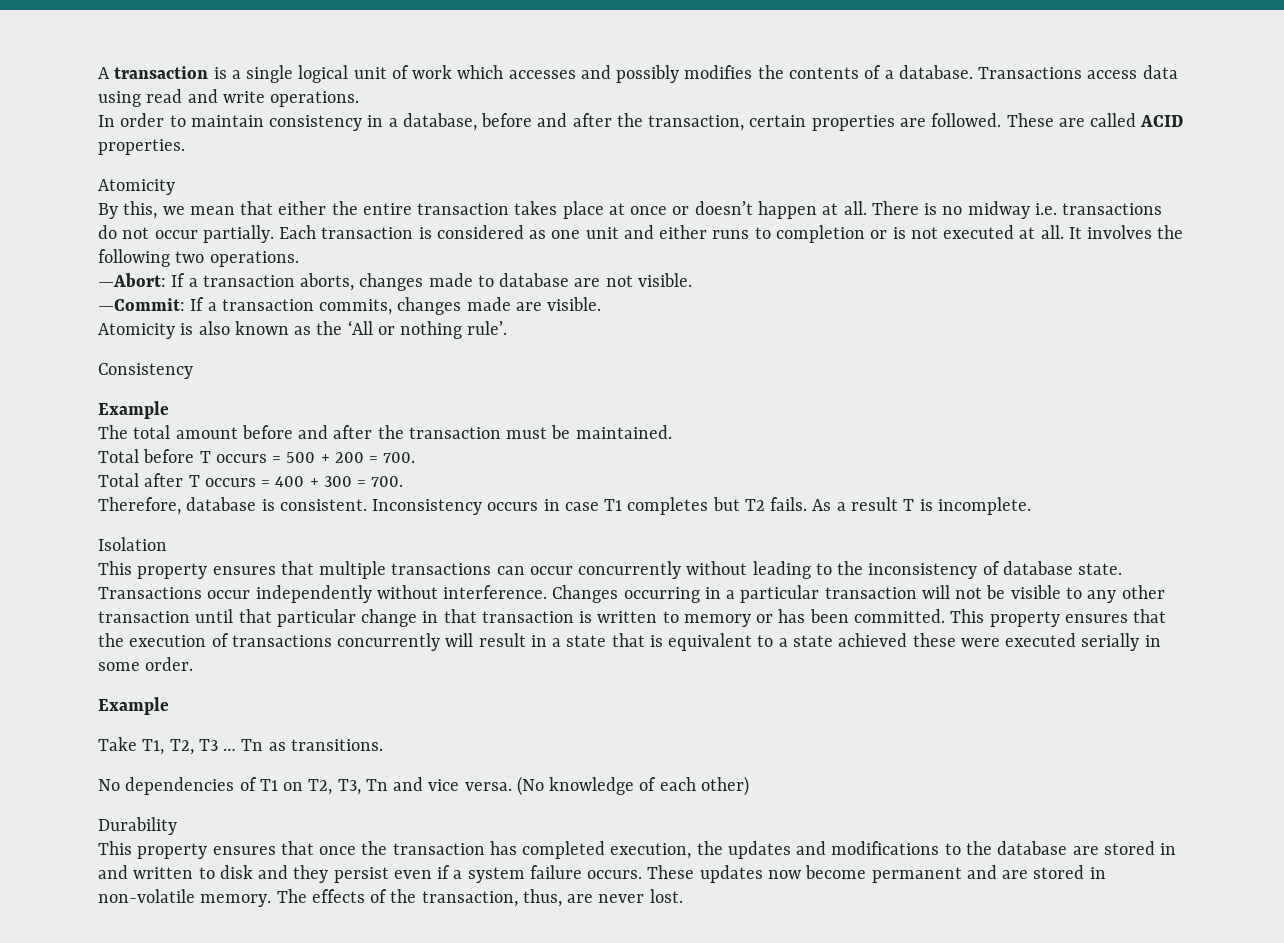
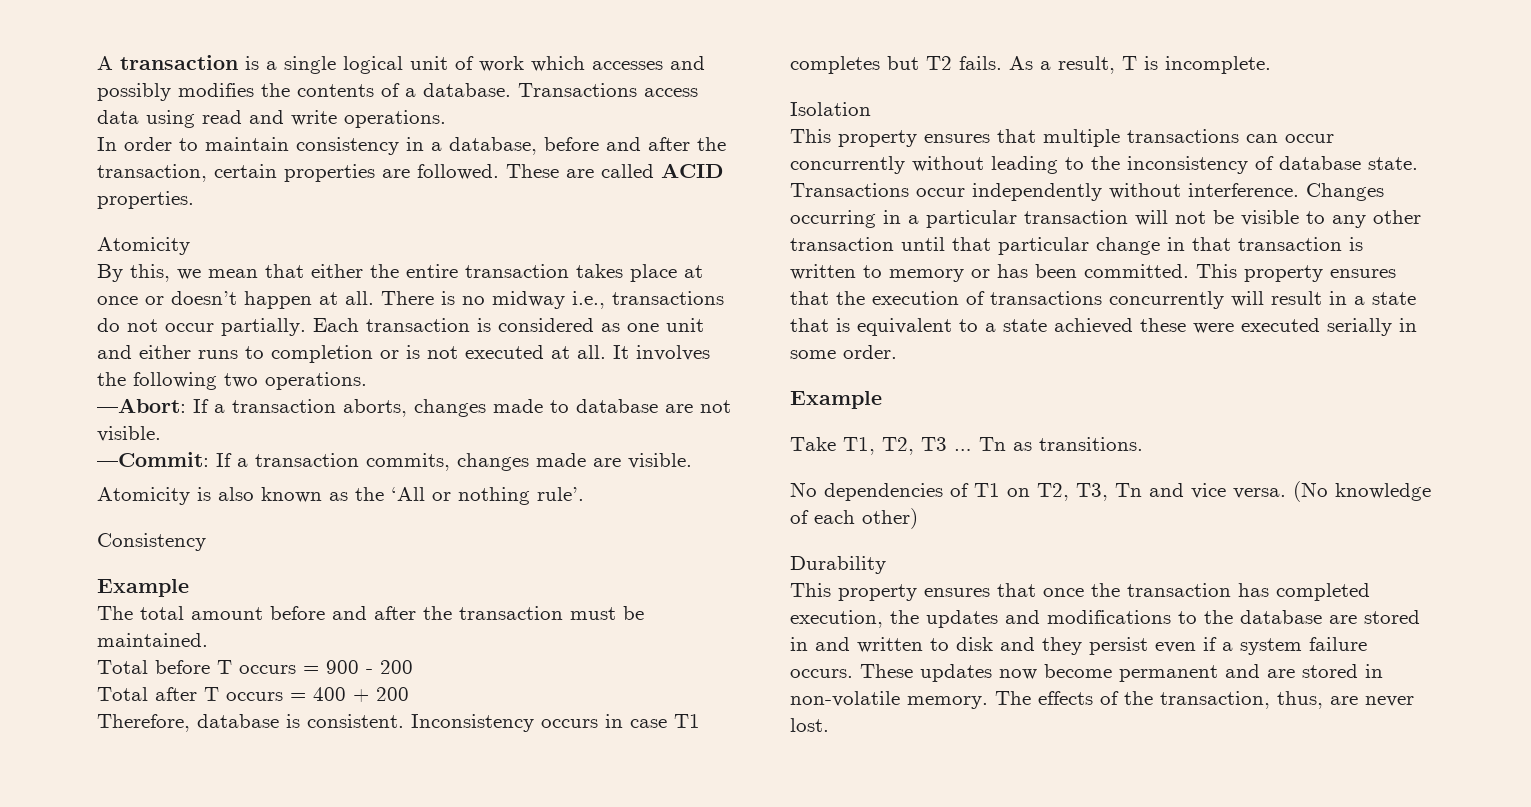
[1034,203,1057,215] i.e. -> [572,291,605,309] i.e.,
[286,452,416,463] 500 + 200 = 700. -> [326,660,413,674] 900 - 200
[323,476,404,487] 300 = 700. -> [376,687,409,701] 200
[850,497,898,511] result -> [1058,56,1115,74] result,

